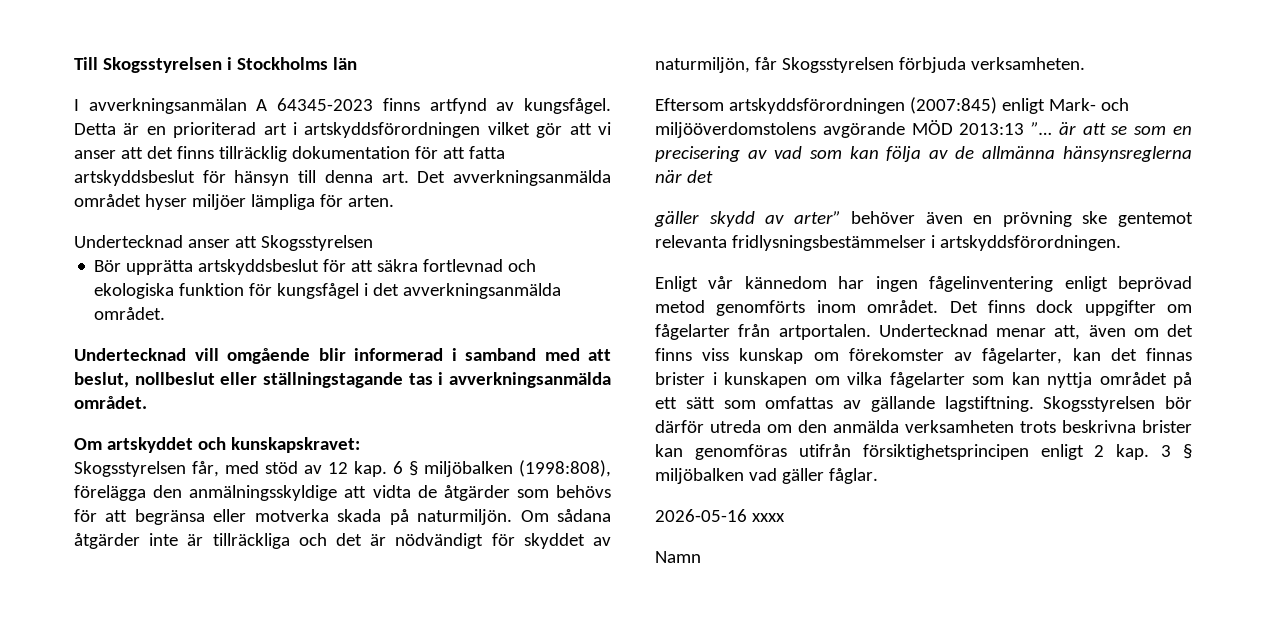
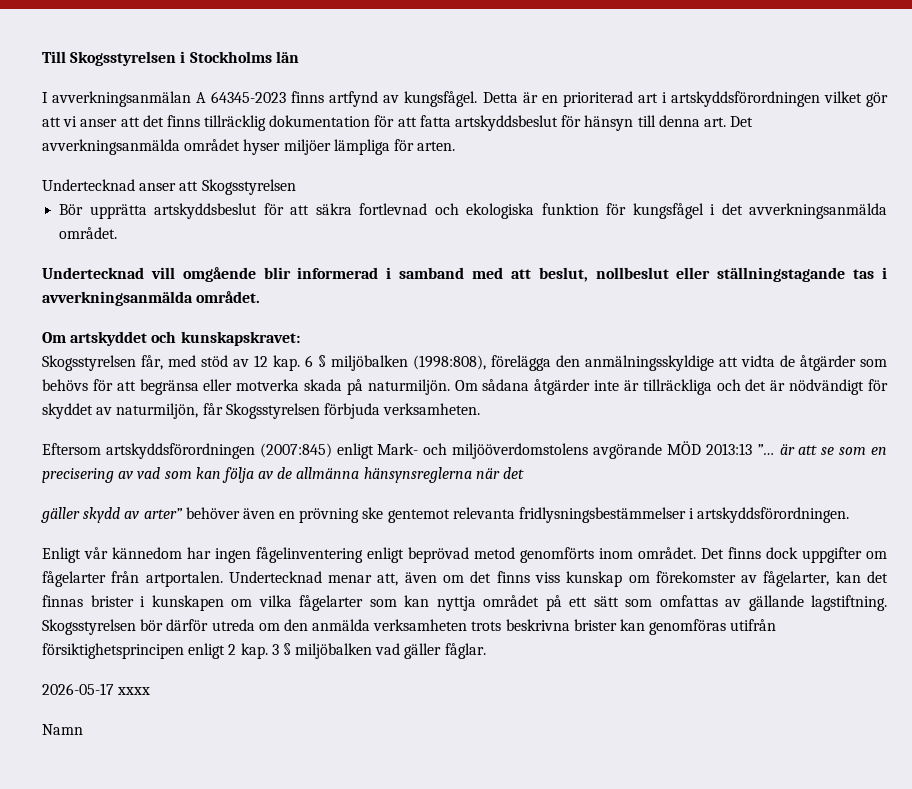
[655,509,747,522] 2026-05-16 -> [42,683,114,695] 2026-05-17

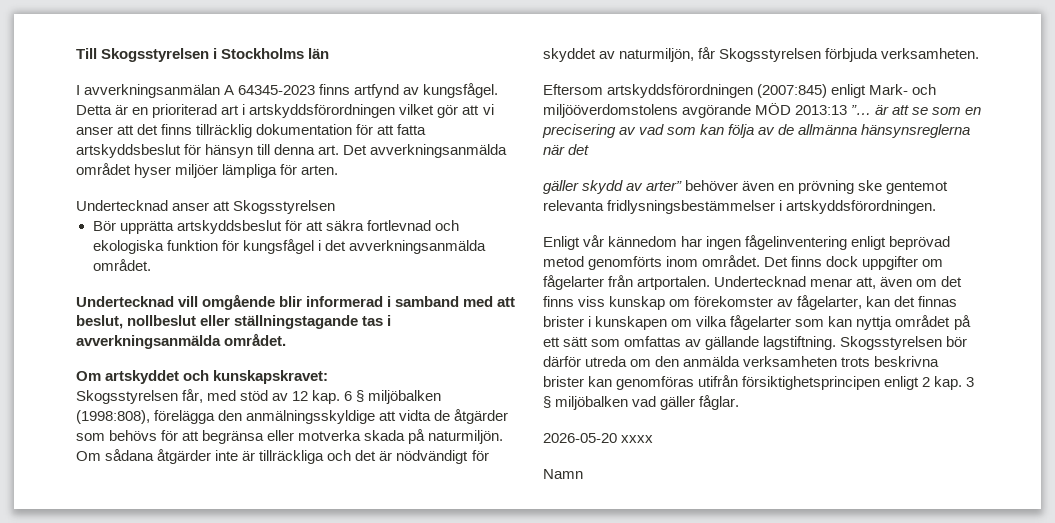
[42,683,114,695] 2026-05-17 -> [543,433,617,443] 2026-05-20

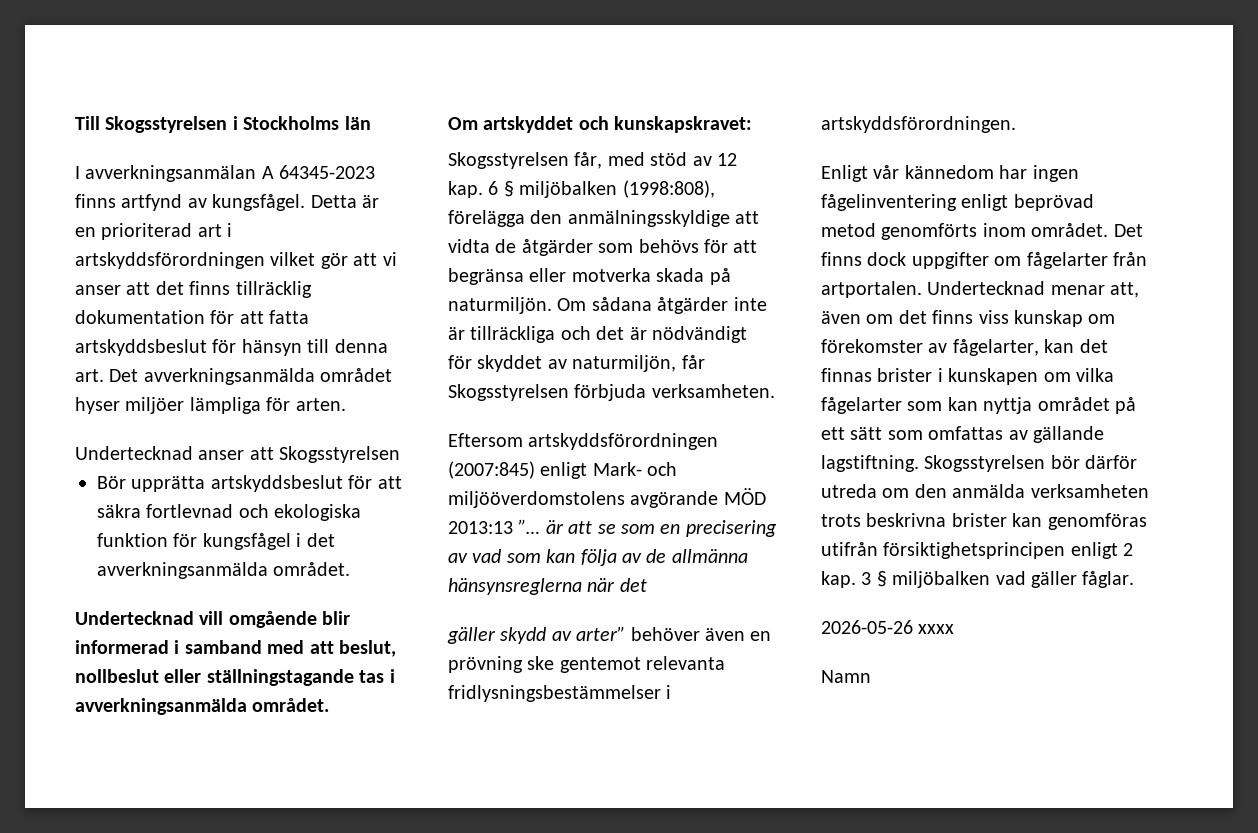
[543,433,617,443] 2026-05-20 -> [821,620,913,634] 2026-05-26

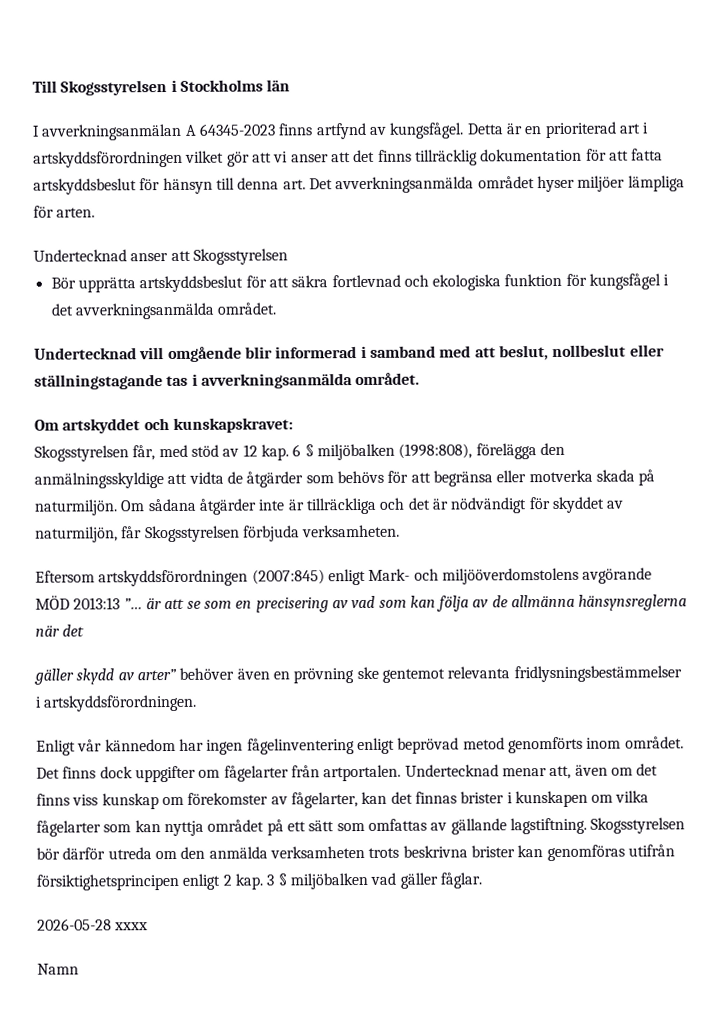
[821,620,913,634] 2026-05-26 -> [37,918,112,931] 2026-05-28

